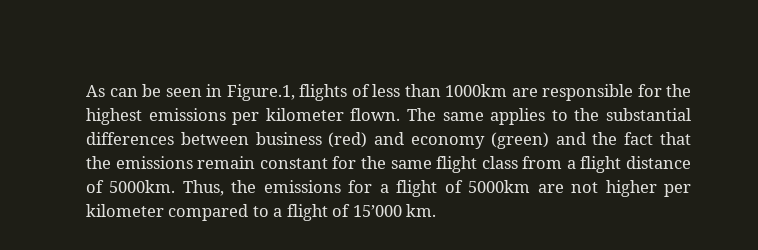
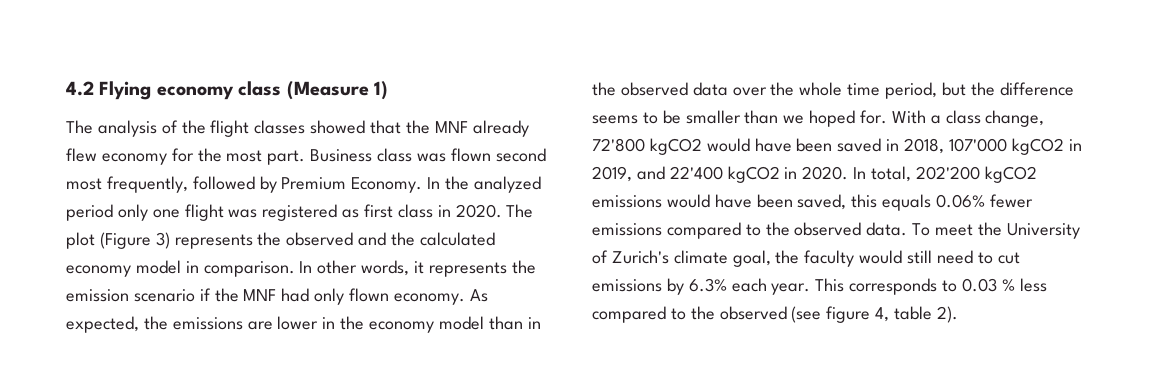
[86,84,691,101] [86,108,692,125] [86,132,691,149] [86,156,691,173] [86,180,691,197] [86,204,437,221] As can be seen in Figure.1, flights of less than 1000km are responsible for the highest emissions per kilometer flown. The same applies to the substantial differences between business (red) and economy (green) and the fact that the emissions remain constant for the same flight class from a flight distance of 5000km. Thus, the emissions for a flight of 5000km are not higher per kilometer compared to a flight of 15’000 km. -> [66,81,388,100] [66,120,529,137] [66,148,546,165] [66,176,541,193] [66,204,534,221] [66,232,495,249] [66,260,536,277] [66,288,488,305] [66,316,541,333] [592,82,1074,99] [592,110,1045,127] [592,138,1082,155] [592,166,1037,183] [592,194,1033,211] [592,222,1080,239] [592,250,1020,267] [592,278,1047,295] [592,306,958,323] 4.2 Flying economy class (Measure 1) // The analysis of the flight classes showed that the MNF already flew economy for the most part. Business class was flown second most frequently, followed by Premium Economy. In the analyzed period only one flight was registered as first class in 2020. The plot (Figure 3) represents the observed and the calculated economy model in comparison. In other words, it represents the emission scenario if the MNF had only flown economy. As expected, the emissions are lower in the economy model than in the observed data over the whole time period, but the difference seems to be smaller than we hoped for. With a class change, 72'800 kgCO2 would have been saved in 2018, 107'000 kgCO2 in 2019, and 22'400 kgCO2 in 2020. In total, 202'200 kgCO2 emissions would have been saved, this equals 0.06% fewer emissions compared to the observed data. To meet the University of Zurich's climate goal, the faculty would still need to cut emissions by 6.3% each year. This corresponds to 0.03 % less compared to the observed (see figure 4, table 2).

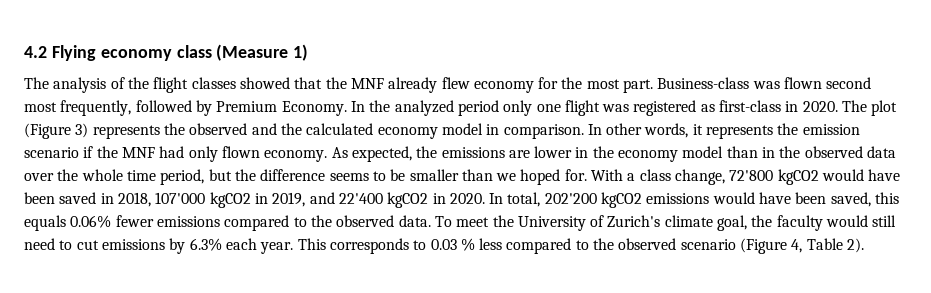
[310,148,413,162] Business class -> [657,77,750,89] Business-class
[364,204,433,218] first class -> [719,100,782,112] first-class
[791,306,933,323] (see figure 4, table -> [680,238,843,254] scenario (Figure 4, Table

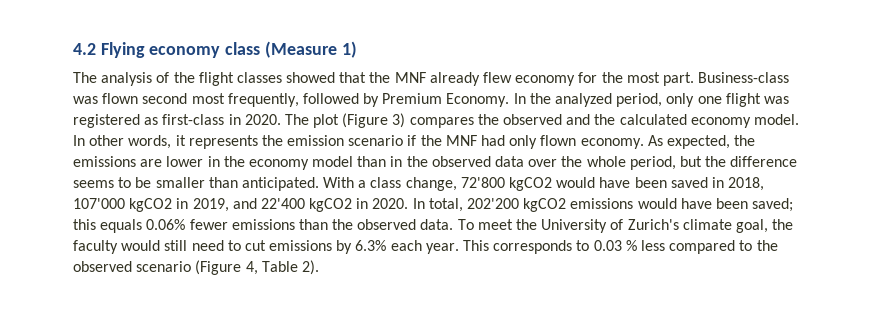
[457,100,499,116] period -> [616,93,663,107] period,
[92,125,160,139] represents -> [409,117,474,128] compares
[441,123,584,139] model in comparison. -> [753,114,799,125] model.
[126,170,156,181] time -> (626, 161) none
[496,169,587,185] we hoped for. -> [241,177,319,191] anticipated.
[830,192,871,207] saved, -> [752,198,794,212] saved;
[224,215,307,231] compared to -> [298,219,328,230] than

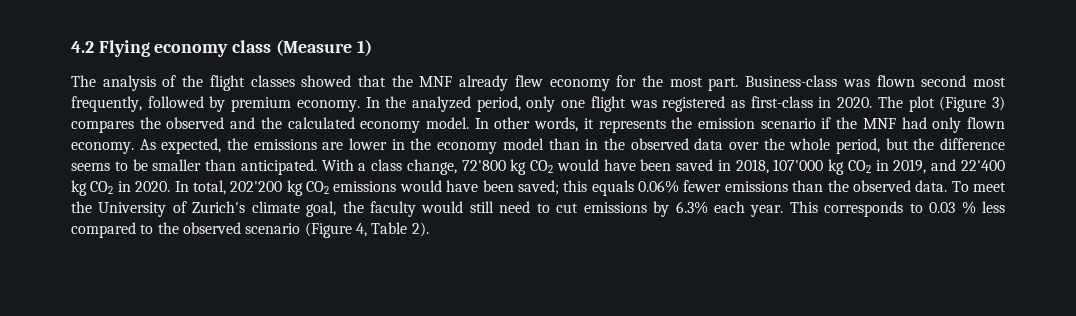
[382,93,510,107] Premium Economy. -> [231,97,360,112] premium economy.
[509,177,553,191] kgCO2 -> [510,159,554,175] kg CO2
[129,198,173,212] kgCO2 -> [828,159,871,175] kg CO2
[309,198,353,212] kgCO2 -> [71,180,114,196] kg CO2
[523,198,567,212] kgCO2 -> [286,180,329,196] kg CO2

